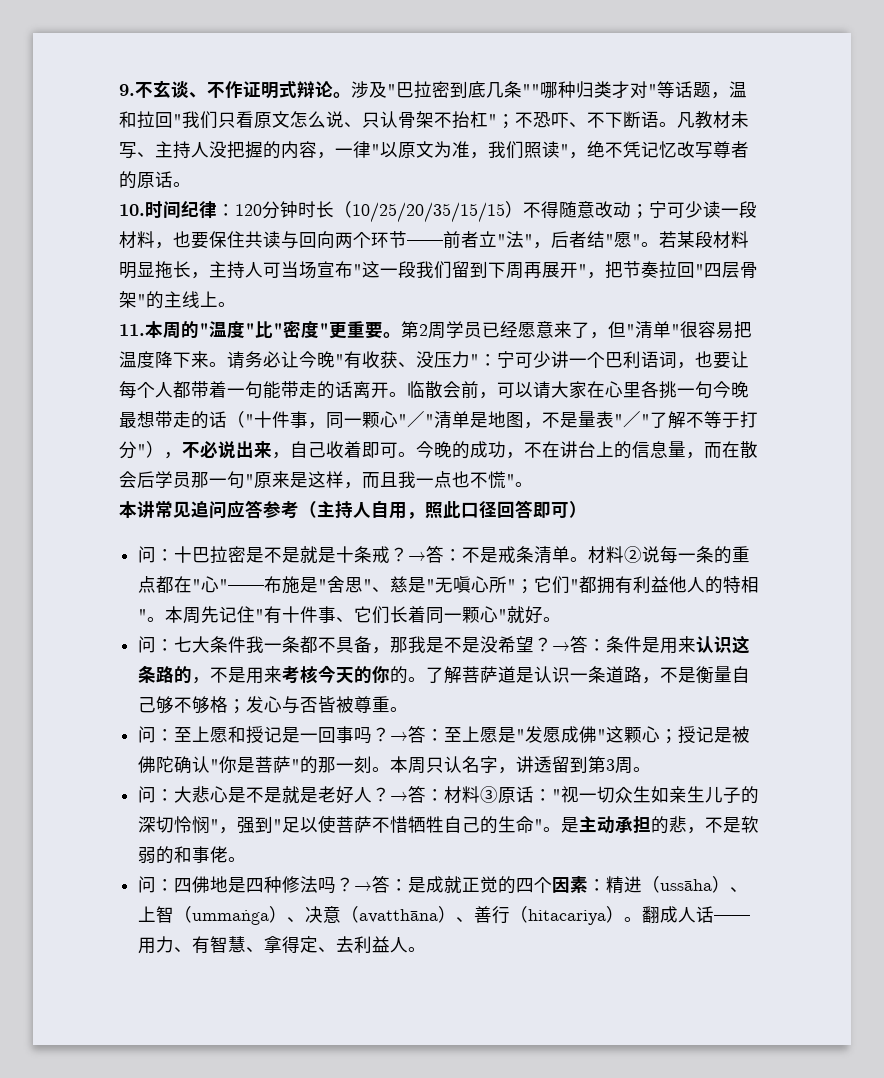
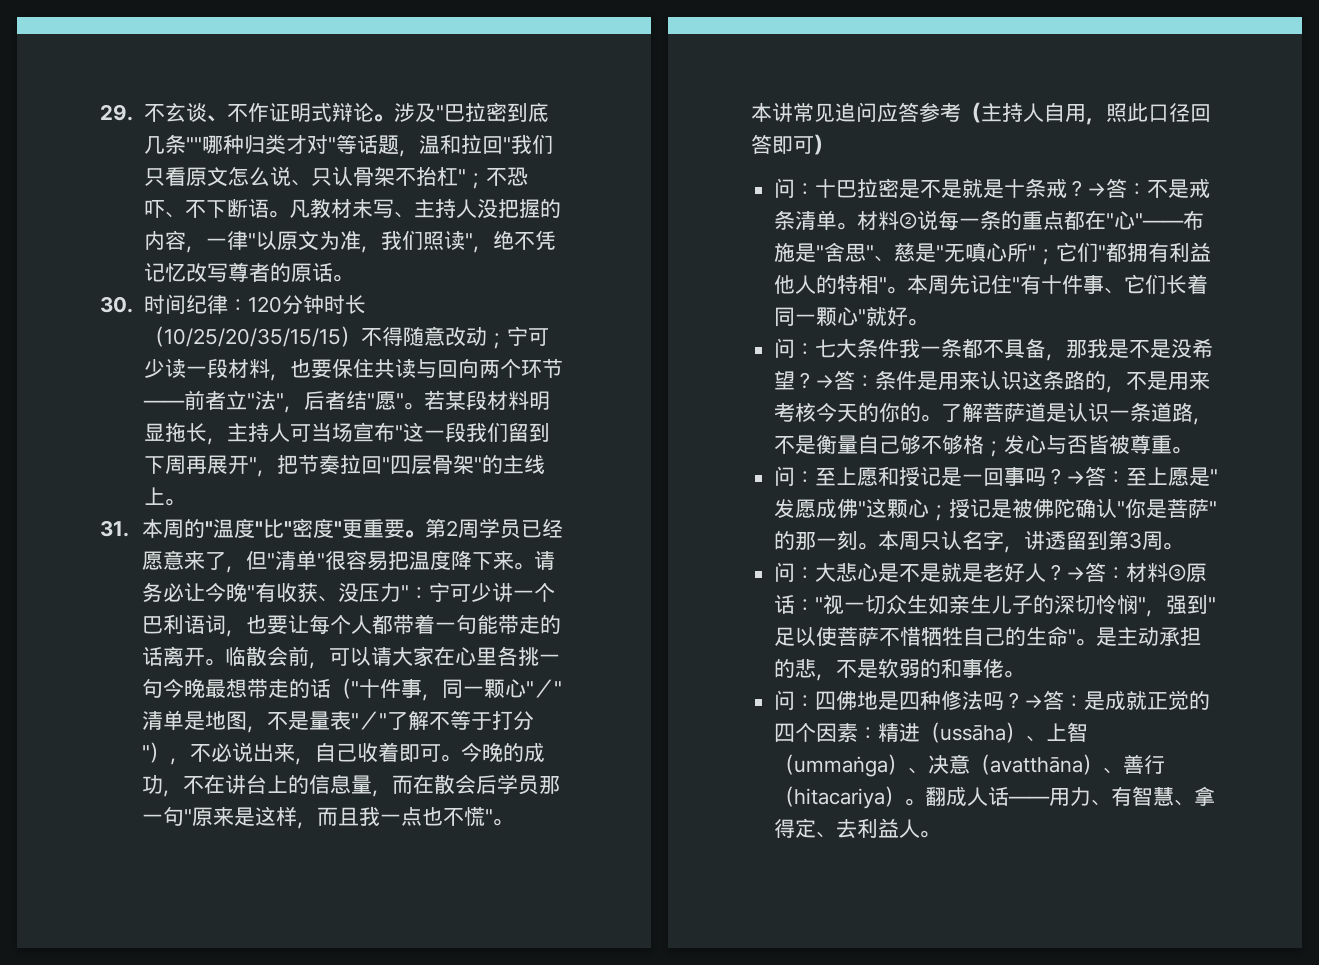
[119,84,135,96] 9. -> [100,104,133,121] 29.
[119,204,145,216] 10. -> [100,296,133,313] 30.
[119,324,145,336] 11. -> [100,520,129,537] 31.

